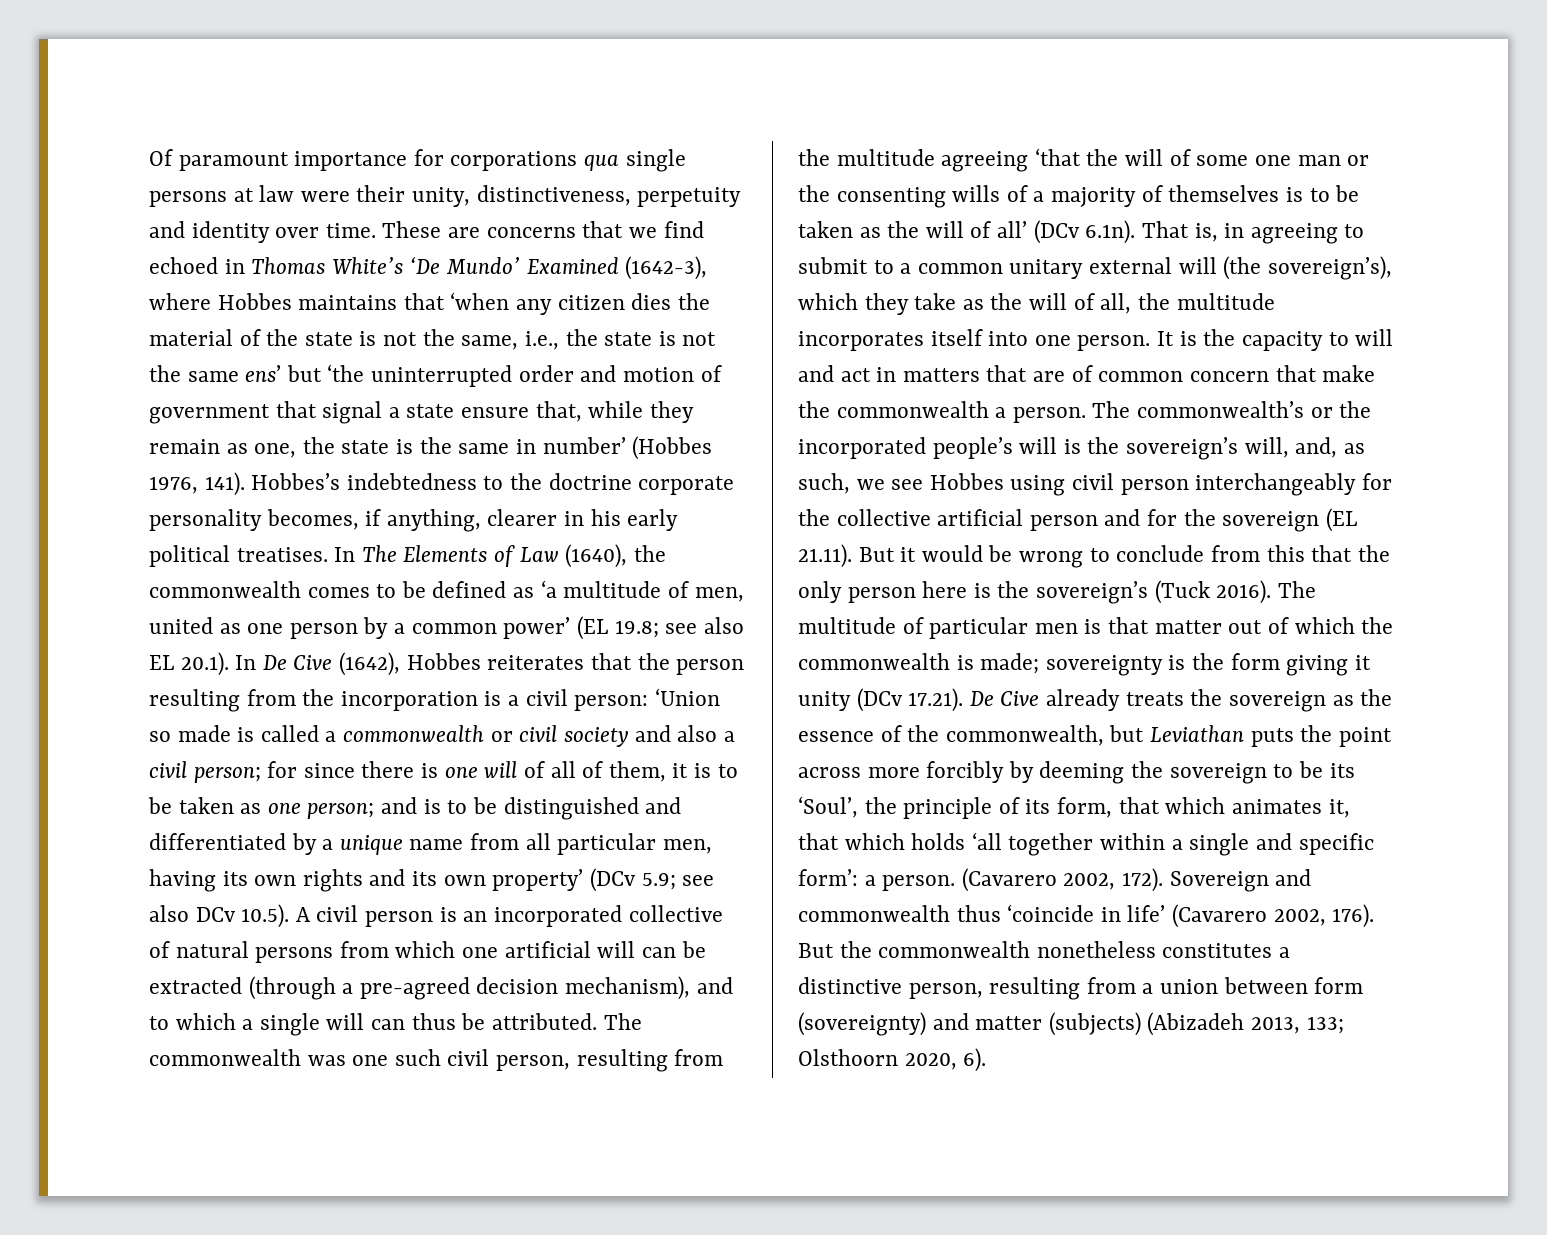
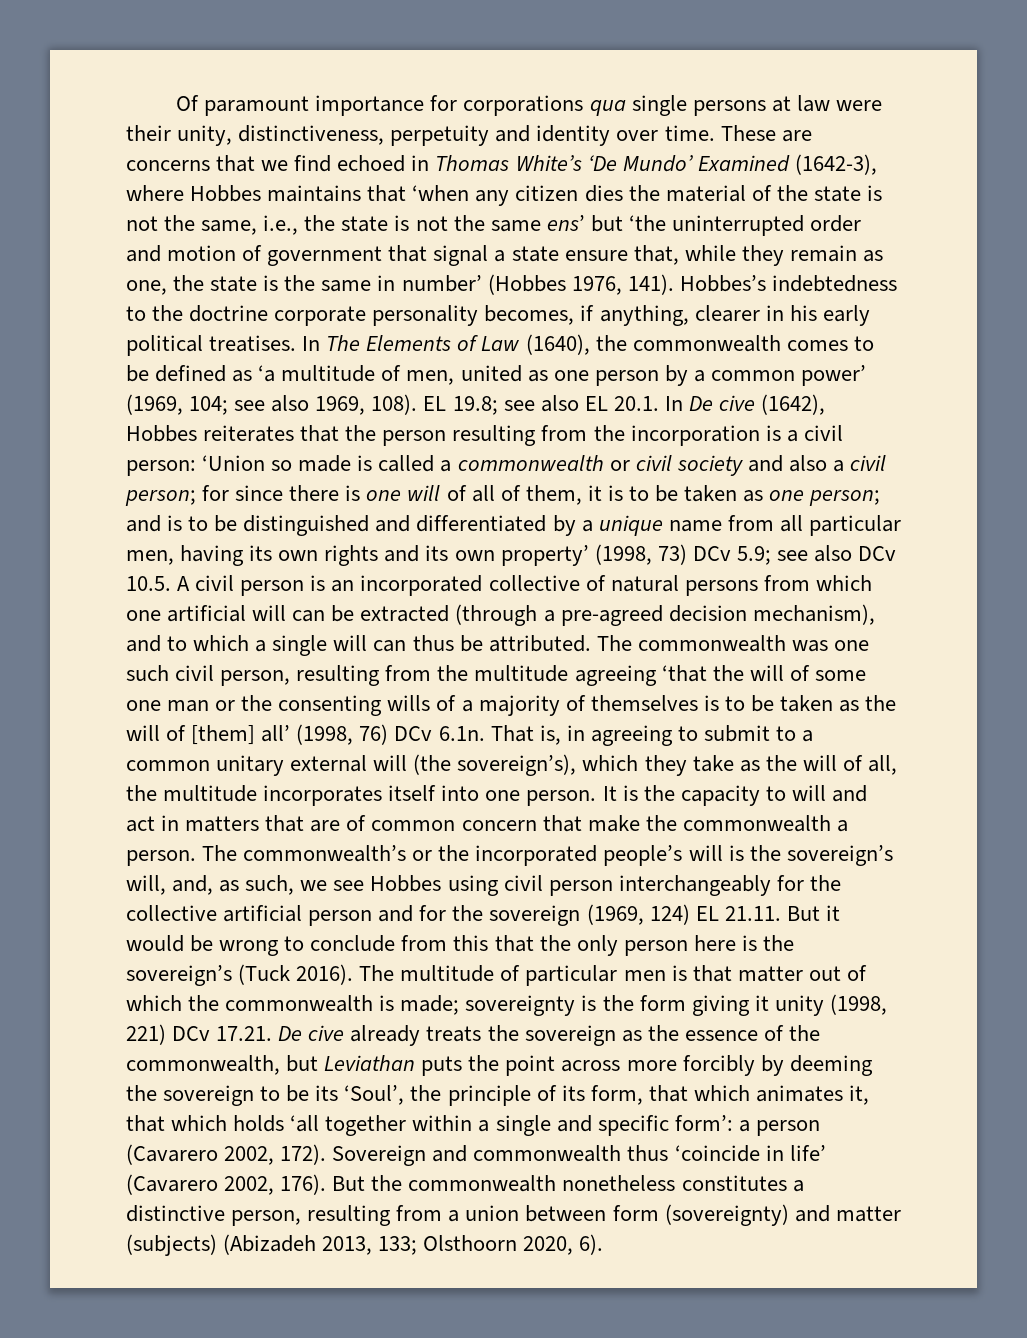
[576,616,608,640] (EL -> [126,394,447,415] (1969, 104; see also 1969, 108). EL
[180,652,229,676] 20.1). -> [613,396,659,411] 20.1.
[293,655,333,670] Cive -> [719,395,756,411] cive
[589,868,636,892] (DCv -> [594,544,731,565] (1998, 73) DCv
[241,904,290,928] 10.5). -> [126,576,171,591] 10.5.
[997,220,1136,244] all’ (DCv 6.1n). -> [191,724,485,745] [them] all’ (1998, 76) DCv 6.1n.
[1325,508,1357,532] [798,544,852,568] (EL 21.11). -> [586,904,781,925] (1969, 124) EL 21.11.
[856,688,1040,712] (DCv 17.21). De Cive -> [829,994,887,1015] [126,1024,345,1045] (1998, 221) DCv 17.21. De cive
[882,875,956,891] person. -> [755,1120,820,1136] person

